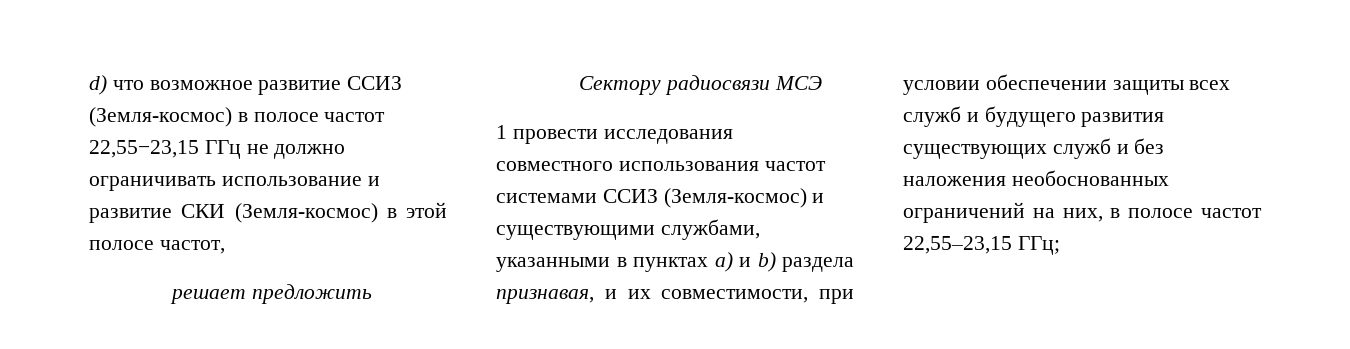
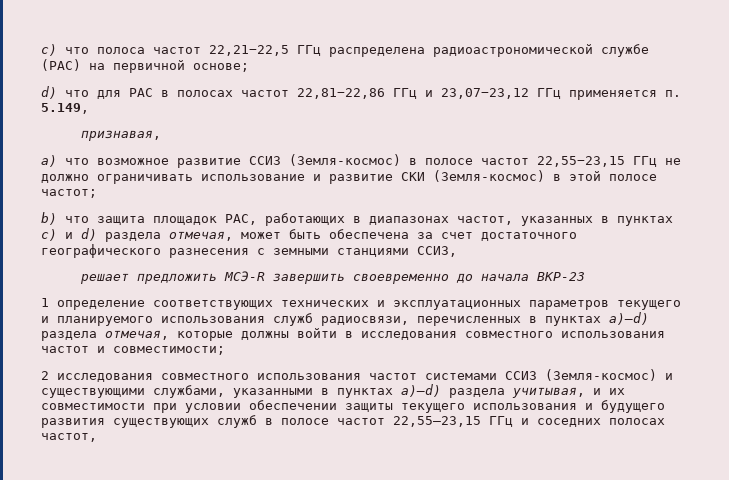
[89,75,107,95] d) -> [41,44,649,57] [41,59,249,73] [41,86,681,100] [41,103,89,114] [80,130,161,141] [41,155,57,167] c) что полоса частот 22,21−22,5 ГГц распределена радиоастрономической службе (РАС) на первичной основе; // d) что для РАС в полосах частот 22,81−22,86 ГГц и 23,07−23,12 ГГц применяется п. 5.149, // признавая, // a)
[159,240,225,254] [170,284,372,304] [579,75,822,95] [496,125,598,144] частот, // решает предложить Сектору радиосвязи МСЭ // 1 провести -> [41,189,97,198] [41,212,673,226] [41,228,577,242] [41,244,457,258] [79,271,585,284] [41,298,681,310] [41,312,649,326] [41,328,665,341] [41,346,225,355] [41,371,49,380] частот; // b) что защита площадок РАС, работающих в диапазонах частот, указанных в пунктах c) и d) раздела отмечая, может быть обеспечена за счет достаточного географического разнесения с земными станциями ССИЗ, // решает предложить МСЭ-R завершить своевременно до начала ВКР-23 // 1 определение соответствующих технических и эксплуатационных параметров текущего и планируемого использования служб радиосвязи, перечисленных в пунктах a)–d) раздела отмечая, которые должны войти в исследования совместного использования частот и совместимости; // 2
[714,252,854,272] [496,289,594,304] а) и b) раздела признавая, -> [401,384,585,398] a)–d) раздела учитывая,
[661,289,809,303] совместимости, -> [41,403,145,410] совместимости
[1189,80,1231,90] [903,106,961,127] всех служб -> [401,403,577,413] текущего использования
[1116,138,1165,154] [903,170,1169,186] [903,202,1262,223] [903,236,1060,255] и без наложения необоснованных ограничений на них, в полосе частот 22,55–23,15 ГГц; -> [265,416,665,427] [41,433,97,442] в полосе частот 22,55–23,15 ГГц и соседних полосах частот,

